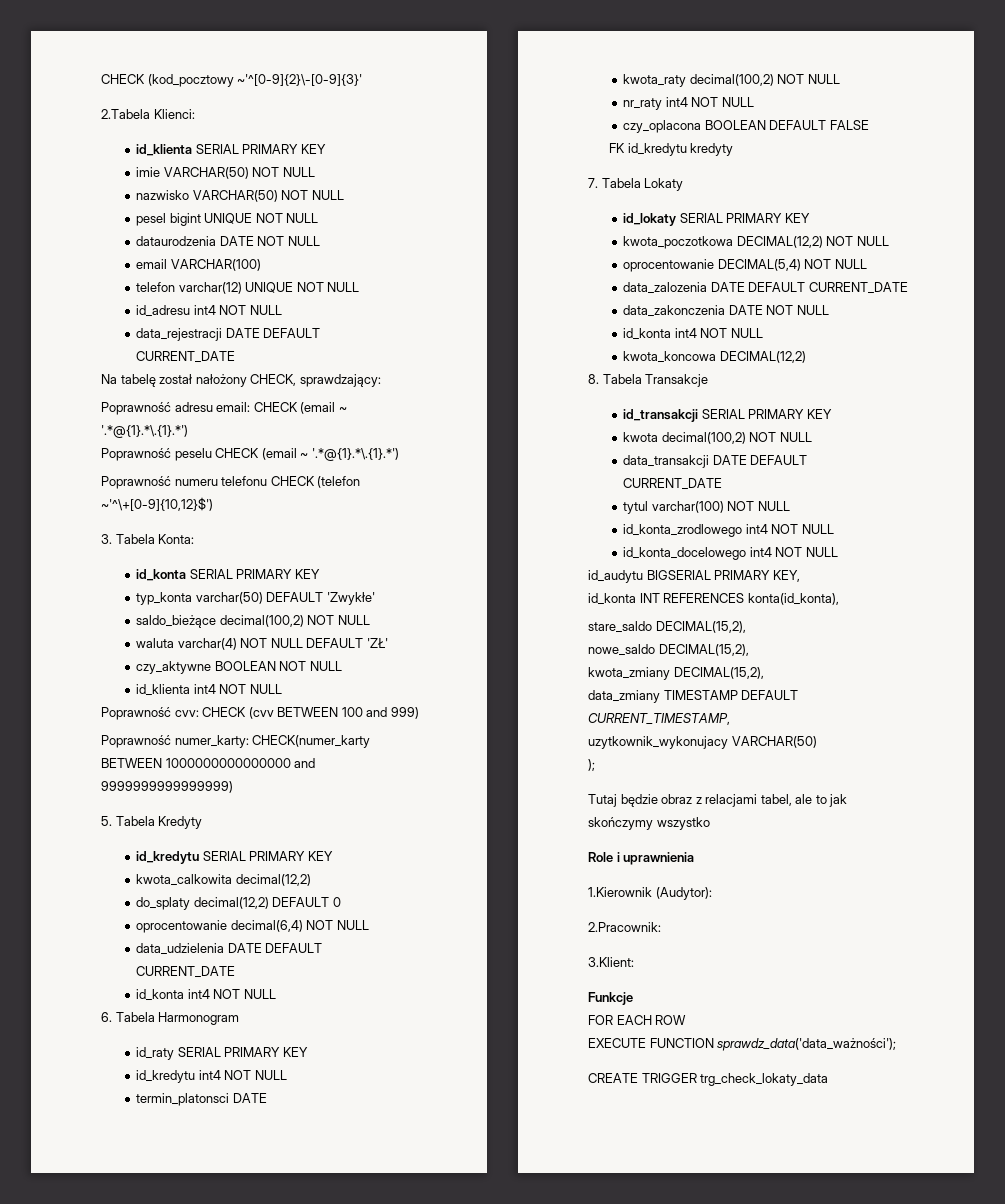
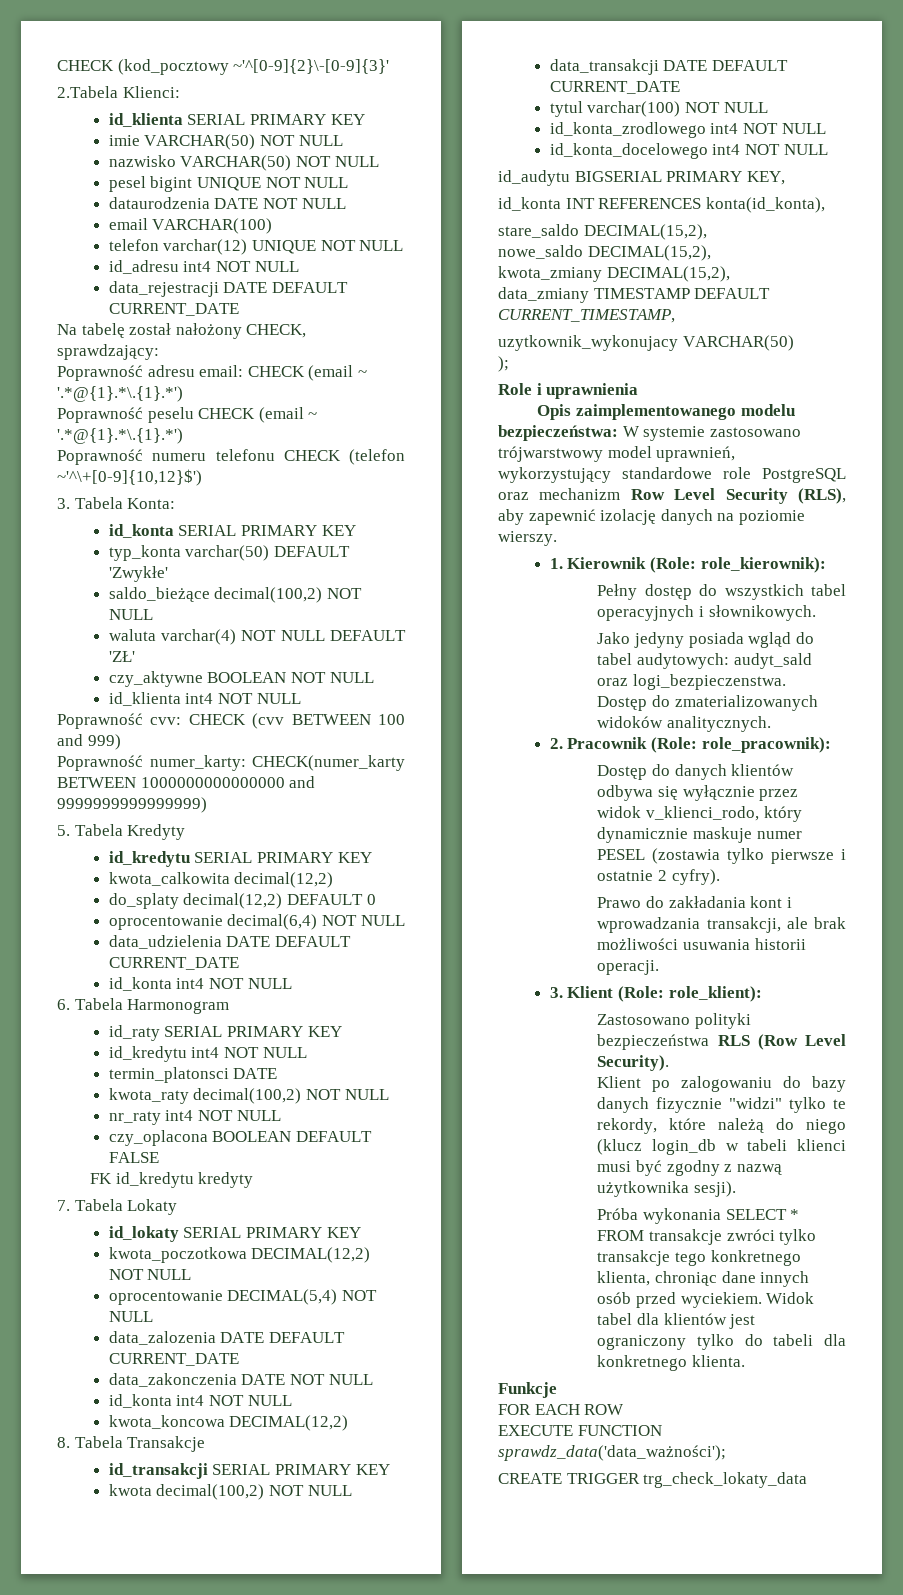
[588,794,848,807] [588,817,710,830] [588,852,695,865] [588,887,712,900] [588,922,661,932] [588,957,634,967] Tutaj będzie obraz z relacjami tabel, ale to jak skończymy wszystko // Role i uprawnienia // 1.Kierownik (Audytor): // 2.Pracownik: // 3.Klient: -> [498,383,639,399] [537,404,795,420] [498,425,801,441] [498,446,736,462] [498,467,846,483] [498,488,846,504] [498,509,805,525] [498,531,557,546] [549,557,826,573] [597,584,846,600] [597,605,816,621] [597,632,814,648] [597,653,812,669] [597,674,786,690] [597,695,818,711] [597,716,771,732] [549,737,831,753] [597,764,795,780] [597,785,799,801] [597,806,802,822] [597,827,802,843] [597,848,846,864] [597,869,720,885] [597,896,792,908] [597,917,846,933] [597,938,806,950] [597,960,660,975] [549,986,762,1002] [597,1013,751,1029] [597,1034,846,1050] [597,1055,670,1071] [597,1076,846,1092] [597,1097,846,1113] [597,1118,846,1134] [597,1139,846,1155] [597,1160,782,1176] [597,1181,736,1197] [597,1208,800,1224] [597,1229,817,1245] [597,1250,801,1266] [597,1271,810,1287] [597,1292,815,1308] [597,1313,756,1329] [597,1334,846,1350] [597,1355,745,1371] Role i uprawnienia // Opis zaimplementowanego modelu bezpieczeństwa: W systemie zastosowano trójwarstwowy model uprawnień, wykorzystujący standardowe role PostgreSQL oraz mechanizm Row Level Security (RLS), aby zapewnić izolację danych na poziomie wierszy. // 1. Kierownik (Role: role_kierownik): // Pełny dostęp do wszystkich tabel operacyjnych i słownikowych. // Jako jedyny posiada wgląd do tabel audytowych: audyt_sald oraz logi_bezpieczenstwa. // Dostęp do zmaterializowanych widoków analitycznych. // 2. Pracownik (Role: role_pracownik): // Dostęp do danych klientów odbywa się wyłącznie przez widok v_klienci_rodo, który dynamicznie maskuje numer PESEL (zostawia tylko pierwsze i ostatnie 2 cyfry). // Prawo do zakładania kont i wprowadzania transakcji, ale brak możliwości usuwania historii operacji. // 3. Klient (Role: role_klient): // Zastosowano polityki bezpieczeństwa RLS (Row Level Security). // Klient po zalogowaniu do bazy danych fizycznie "widzi" tylko te rekordy, które należą do niego (klucz login_db w tabeli klienci musi być zgodny z nazwą użytkownika sesji). // Próba wykonania SELECT * FROM transakcje zwróci tylko transakcje tego konkretnego klienta, chroniąc dane innych osób przed wyciekiem. Widok tabel dla klientów jest ograniczony tylko do tabeli dla konkretnego klienta.

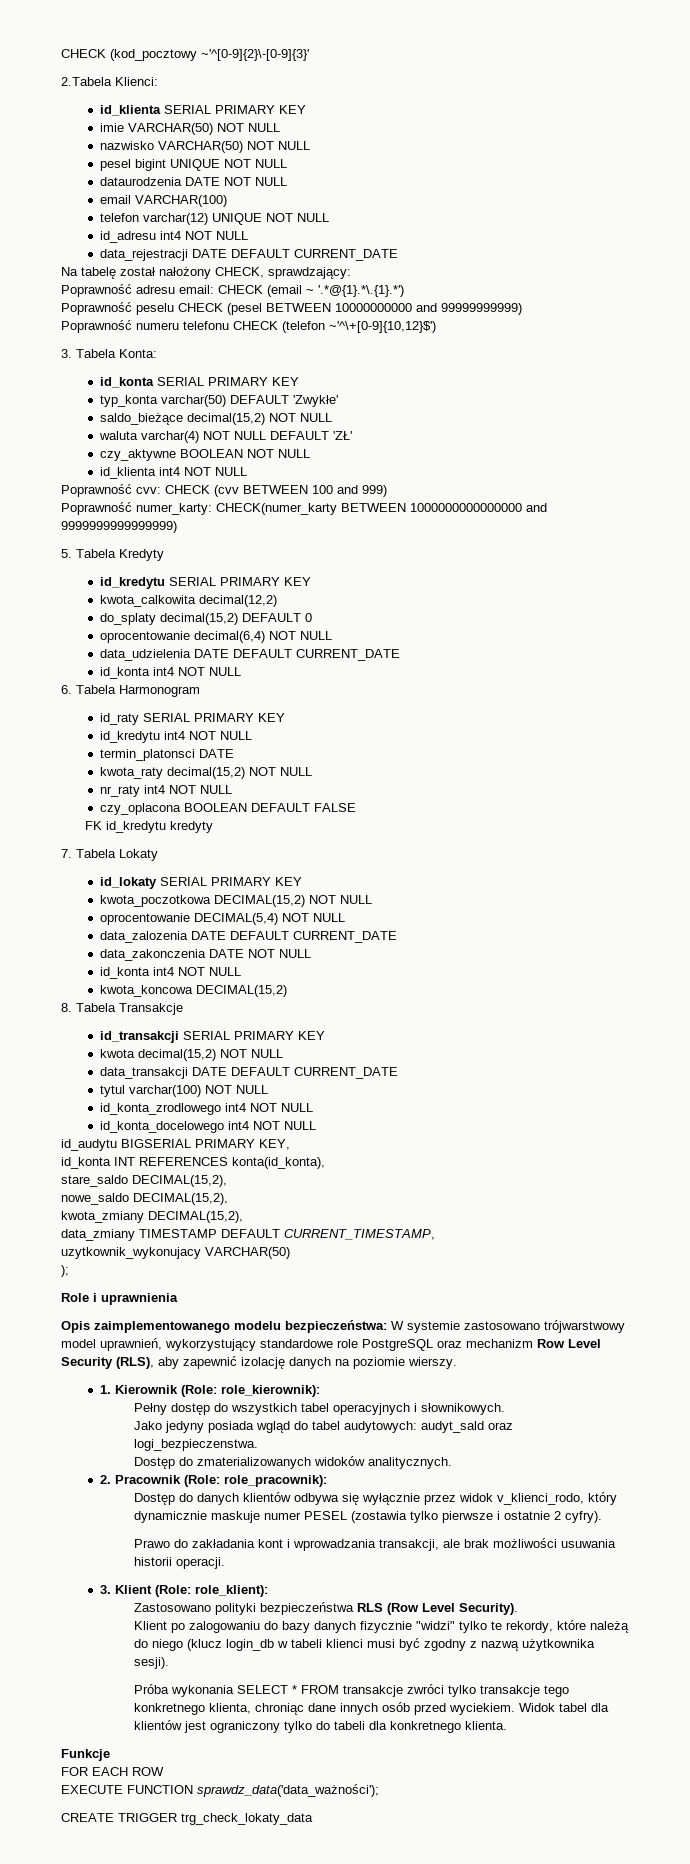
[258,407,318,423] [57,428,183,444] (email ~ '.*@{1}.*\.{1}.*') -> [227,303,522,315] (pesel BETWEEN 10000000000 and 99999999999)
[214,587,323,603] decimal(100,2) -> [186,413,265,425] decimal(15,2)
[183,893,283,909] decimal(12,2) -> [159,613,238,625] decimal(15,2)
[193,1088,302,1104] decimal(100,2) -> [166,767,245,779] decimal(15,2)
[251,1247,371,1263] DECIMAL(12,2) -> [213,895,305,907] DECIMAL(15,2)
[229,1415,349,1431] DECIMAL(12,2) -> [195,985,287,997] DECIMAL(15,2)
[156,1484,265,1500] decimal(100,2) -> [137,1049,216,1061] decimal(15,2)

